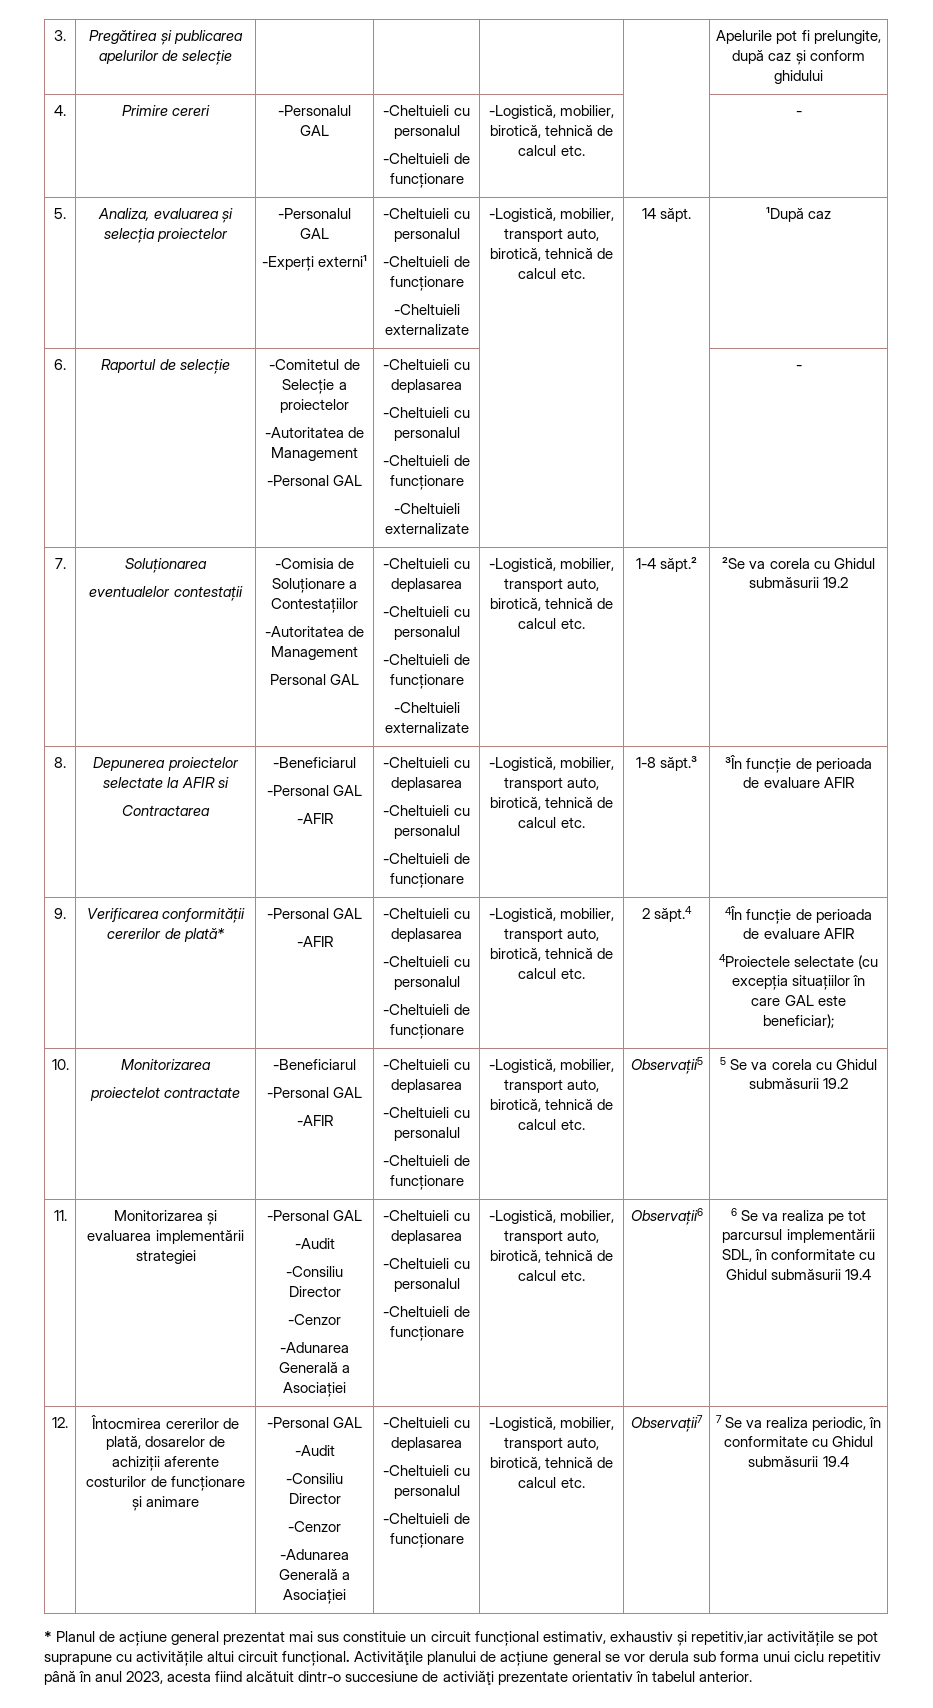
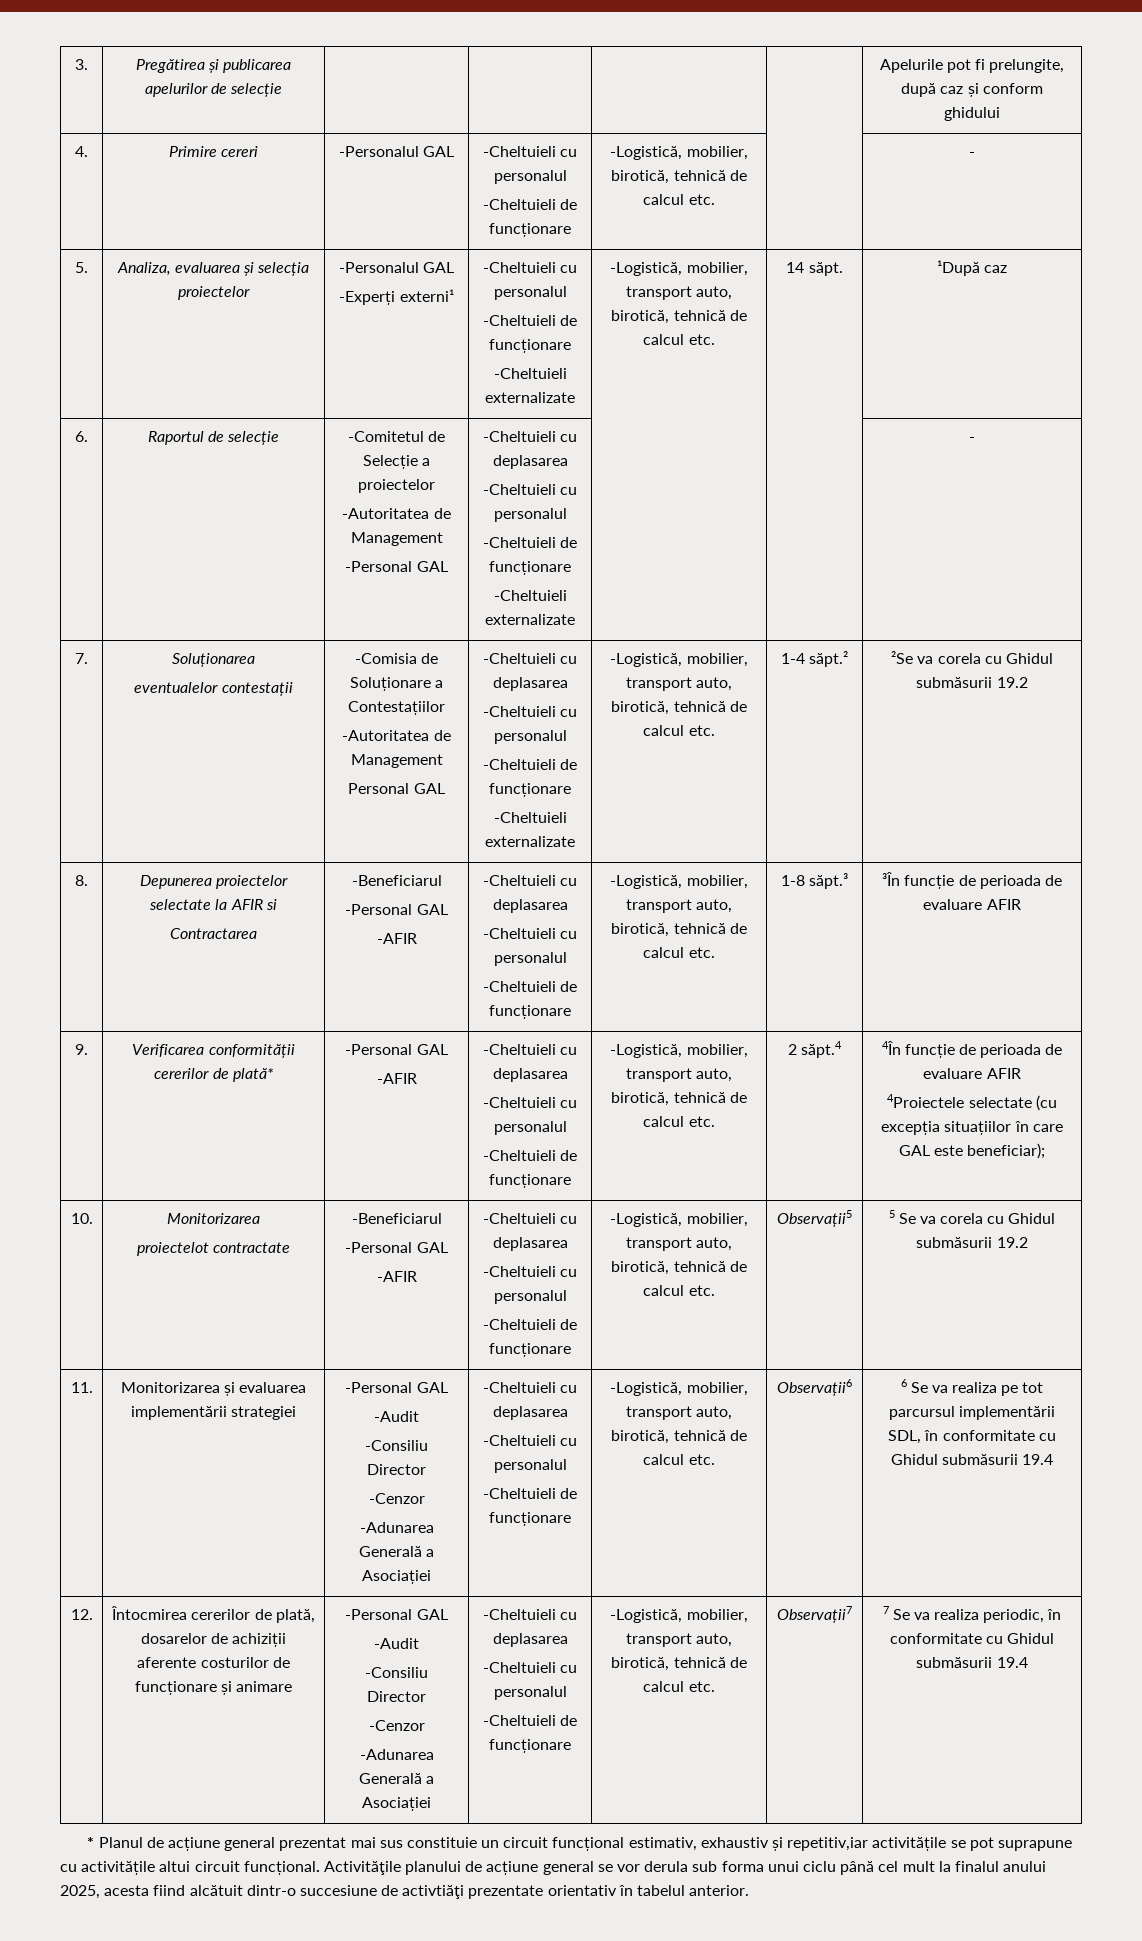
[827,1651,881,1665] [44,1671,164,1685] repetitiv până în anul 2023, -> [840,1861,1047,1875] [60,1885,100,1899] până cel mult la finalul anului 2025,
[442,1671,494,1685] activiăţi -> [402,1885,465,1899] activtiăţi

